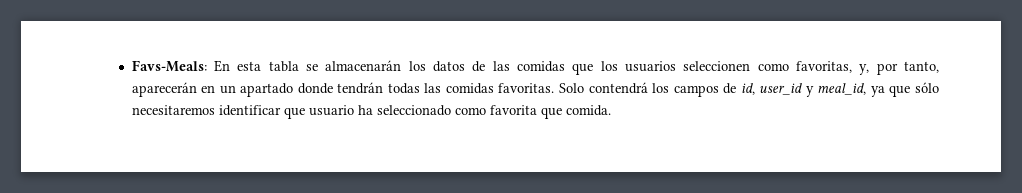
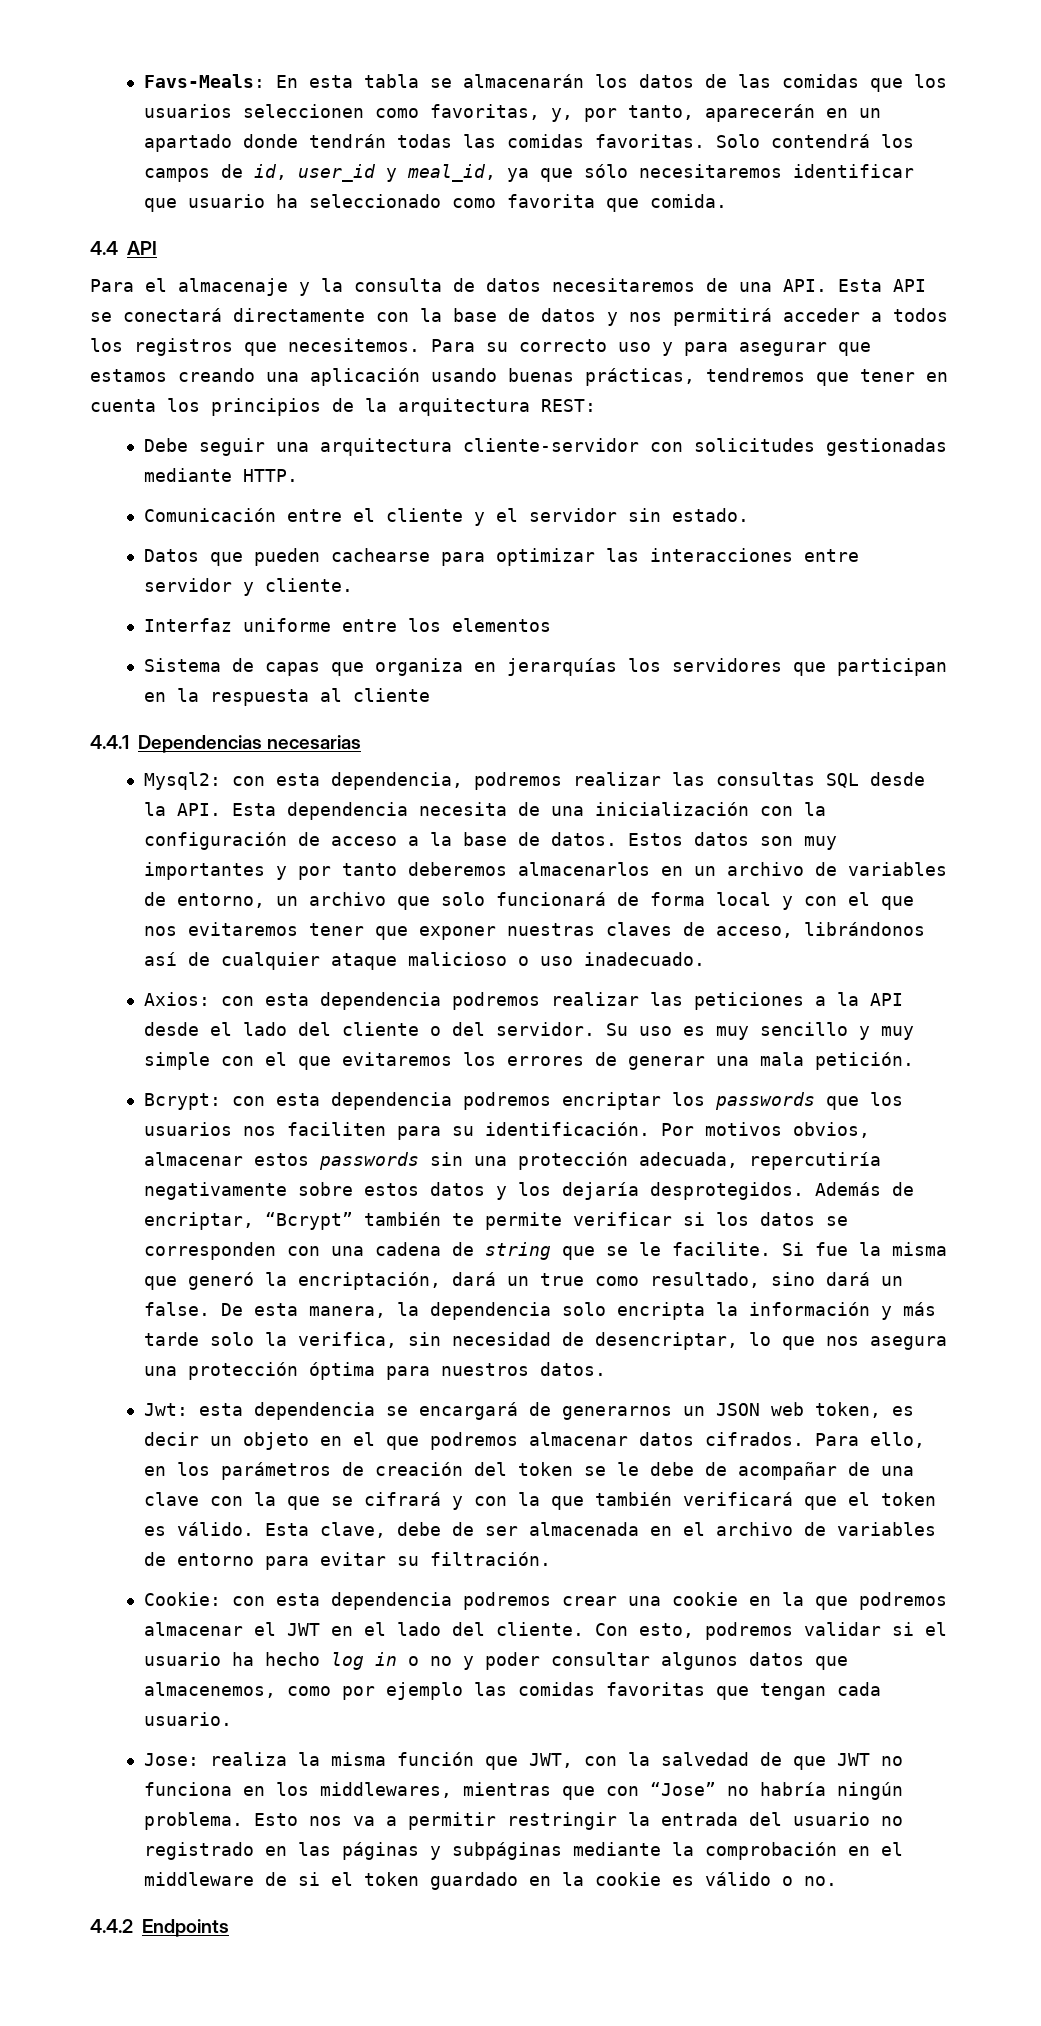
(611, 110) none -> [90,241,157,255] [90,278,926,296] [90,308,948,326] [90,338,871,356] [90,368,948,386] [90,398,596,416] [143,438,947,456] [143,468,298,482] [143,508,749,526] [143,548,859,566] [143,578,353,596] [143,618,551,632] [143,658,947,676] [143,688,430,706] [90,735,362,753] [143,772,925,790] [143,802,826,820] [143,832,837,850] [143,862,947,880] [143,892,914,910] [143,922,925,940] [143,952,705,970] [143,992,903,1010] [143,1022,914,1040] [143,1052,914,1070] [143,1092,903,1110] [143,1122,870,1140] [143,1152,881,1170] [143,1182,914,1200] [143,1212,848,1230] [143,1242,947,1260] [143,1272,903,1290] [143,1302,936,1320] [143,1332,947,1350] [143,1362,606,1380] [143,1402,914,1420] [143,1432,925,1450] [143,1462,914,1480] [143,1492,936,1510] [143,1522,936,1538] [143,1552,551,1570] [143,1592,947,1610] [143,1622,947,1640] [143,1652,848,1670] [143,1682,881,1700] [143,1712,232,1726] [143,1752,903,1770] [143,1782,903,1800] [143,1812,903,1830] [143,1842,903,1860] [143,1872,837,1890] [90,1919,229,1937] // 4.4 API // Para el almacenaje y la consulta de datos necesitaremos de una API. Esta API se conectará directamente con la base de datos y nos permitirá acceder a todos los registros que necesitemos. Para su correcto uso y para asegurar que estamos creando una aplicación usando buenas prácticas, tendremos que tener en cuenta los principios de la arquitectura REST: // Debe seguir una arquitectura cliente-servidor con solicitudes gestionadas mediante HTTP. // Comunicación entre el cliente y el servidor sin estado. // Datos que pueden cachearse para optimizar las interacciones entre servidor y cliente. // Interfaz uniforme entre los elementos // Sistema de capas que organiza en jerarquías los servidores que participan en la respuesta al cliente // 4.4.1 Dependencias necesarias // Mysql2: con esta dependencia, podremos realizar las consultas SQL desde la API. Esta dependencia necesita de una inicialización con la configuración de acceso a la base de datos. Estos datos son muy importantes y por tanto deberemos almacenarlos en un archivo de variables de entorno, un archivo que solo funcionará de forma local y con el que nos evitaremos tener que exponer nuestras claves de acceso, librándonos así de cualquier ataque malicioso o uso inadecuado. // Axios: con esta dependencia podremos realizar las peticiones a la API desde el lado del cliente o del servidor. Su uso es muy sencillo y muy simple con el que evitaremos los errores de generar una mala petición. // Bcrypt: con esta dependencia podremos encriptar los passwords que los usuarios nos faciliten para su identificación. Por motivos obvios, almacenar estos passwords sin una protección adecuada, repercutiría negativamente sobre estos datos y los dejaría desprotegidos. Además de encriptar, “Bcrypt” también te permite verificar si los datos se corresponden con una cadena de string que se le facilite. Si fue la misma que generó la encriptación, dará un true como resultado, sino dará un false. De esta manera, la dependencia solo encripta la información y más tarde solo la verifica, sin necesidad de desencriptar, lo que nos asegura una protección óptima para nuestros datos. // Jwt: esta dependencia se encargará de generarnos un JSON web token, es decir un objeto en el que podremos almacenar datos cifrados. Para ello, en los parámetros de creación del token se le debe de acompañar de una clave con la que se cifrará y con la que también verificará que el token es válido. Esta clave, debe de ser almacenada en el archivo de variables de entorno para evitar su filtración. // Cookie: con esta dependencia podremos crear una cookie en la que podremos almacenar el JWT en el lado del cliente. Con esto, podremos validar si el usuario ha hecho log in o no y poder consultar algunos datos que almacenemos, como por ejemplo las comidas favoritas que tengan cada usuario. // Jose: realiza la misma función que JWT, con la salvedad de que JWT no funciona en los middlewares, mientras que con “Jose” no habría ningún problema. Esto nos va a permitir restringir la entrada del usuario no registrado en las páginas y subpáginas mediante la comprobación en el middleware de si el token guardado en la cookie es válido o no. // 4.4.2 Endpoints

